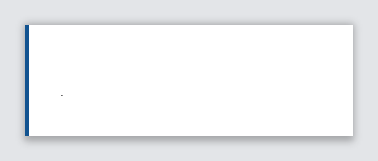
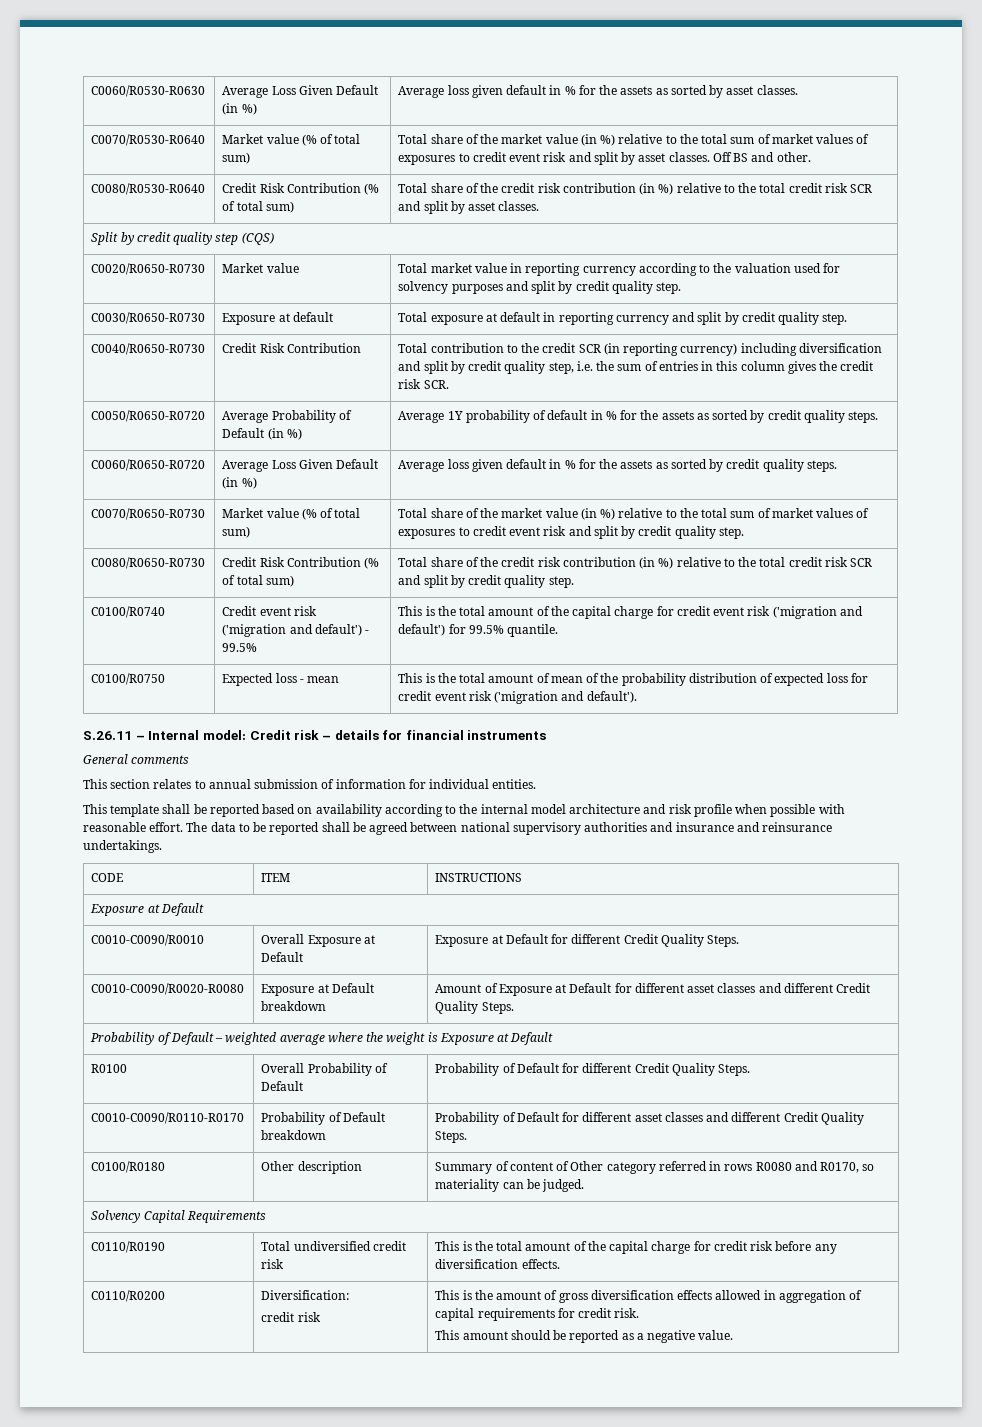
[60,95,64,96] . -> [91,85,206,97] [222,85,379,98] [222,103,257,115] [398,85,798,98] [91,134,206,146] [222,134,361,146] [222,152,251,164] [398,134,870,146] [398,152,811,165] [91,183,206,195] [222,183,380,195] [222,201,294,213] [398,183,873,195] [398,201,540,214] [91,232,274,245] [91,263,206,275] [222,263,299,273] [398,263,841,276] [398,281,682,294] [91,312,206,324] [222,312,333,325] [398,312,848,325] [91,343,206,355] [222,343,361,353] [398,343,882,356] [398,361,874,374] [398,379,449,389] [91,410,206,422] [222,410,352,423] [222,428,302,440] [398,410,879,423] [91,459,206,471] [222,459,379,472] [222,477,257,489] [398,459,837,472] [91,508,206,520] [222,508,361,520] [222,526,251,538] [398,508,870,520] [398,526,744,539] [91,557,206,569] [222,557,380,569] [222,575,294,587] [398,557,873,569] [398,575,574,588] [91,606,166,618] [222,606,317,616] [222,624,370,637] [222,643,258,652] [398,606,863,619] [398,624,559,637] [91,673,166,685] [222,673,340,686] [398,673,868,686] [398,691,637,704] [83,730,547,740] [83,754,190,764] [83,779,537,789] [83,804,845,817] [83,822,833,835] [83,840,162,853] [91,873,124,882] [261,873,291,882] [435,873,523,882] [90,903,204,916] [91,934,205,946] [261,934,375,947] [261,952,304,962] [435,934,740,947] [91,983,245,995] [261,983,374,996] [261,1001,327,1011] [435,983,871,996] [435,1001,514,1014] [90,1032,554,1045] [91,1064,128,1073] [261,1063,388,1076] [261,1081,304,1091] [435,1063,751,1076] [91,1112,245,1124] [261,1112,385,1125] [261,1130,327,1140] [435,1112,864,1125] [435,1131,468,1143] [91,1161,166,1173] [261,1161,362,1174] [435,1161,875,1174] [435,1179,585,1192] [91,1210,266,1223] [91,1241,166,1253] [261,1241,406,1251] [261,1259,285,1269] [435,1241,837,1254] [435,1259,560,1269] [91,1290,166,1302] [261,1290,350,1300] [261,1312,321,1322] [435,1290,863,1303] [435,1308,640,1321] [435,1330,734,1343] C0060/R0530-R0630 | Average Loss Given Default (in %) | Average loss given default in % for the assets as sorted by asset classes. // C0070/R0530-R0640 | Market value (% of total sum) | Total share of the market value (in %) relative to the total sum of market values of exposures to credit event risk and split by asset classes. Off BS and other. // C0080/R0530-R0640 | Credit Risk Contribution (% of total sum) | Total share of the credit risk contribution (in %) relative to the total credit risk SCR and split by asset classes. // Split by credit quality step (CQS) // C0020/R0650-R0730 | Market value | Total market value in reporting currency according to the valuation used for solvency purposes and split by credit quality step. // C0030/R0650-R0730 | Exposure at default | Total exposure at default in reporting currency and split by credit quality step. // C0040/R0650-R0730 | Credit Risk Contribution | Total contribution to the credit SCR (in reporting currency) including diversification and split by credit quality step, i.e. the sum of entries in this column gives the credit risk SCR. // C0050/R0650-R0720 | Average Probability of Default (in %) | Average 1Y probability of default in % for the assets as sorted by credit quality steps. // C0060/R0650-R0720 | Average Loss Given Default (in %) | Average loss given default in % for the assets as sorted by credit quality steps. // C0070/R0650-R0730 | Market value (% of total sum) | Total share of the market value (in %) relative to the total sum of market values of exposures to credit event risk and split by credit quality step. // C0080/R0650-R0730 | Credit Risk Contribution (% of total sum) | Total share of the credit risk contribution (in %) relative to the total credit risk SCR and split by credit quality step. // C0100/R0740 | Credit event risk ('migration and default') - 99.5% | This is the total amount of the capital charge for credit event risk ('migration and default') for 99.5% quantile. // C0100/R0750 | Expected loss - mean | This is the total amount of mean of the probability distribution of expected loss for credit event risk ('migration and default'). // S.26.11 – Internal model: Credit risk – details for financial instruments // General comments // This section relates to annual submission of information for individual entities. // This template shall be reported based on availability according to the internal model architecture and risk profile when possible with reasonable effort. The data to be reported shall be agreed between national supervisory authorities and insurance and reinsurance undertakings. // CODE | ITEM | INSTRUCTIONS // Exposure at Default // C0010-C0090/R0010 | Overall Exposure at Default | Exposure at Default for different Credit Quality Steps. // C0010-C0090/R0020-R0080 | Exposure at Default breakdown | Amount of Exposure at Default for different asset classes and different Credit Quality Steps. // Probability of Default – weighted average where the weight is Exposure at Default // R0100 | Overall Probability of Default | Probability of Default for different Credit Quality Steps. // C0010-C0090/R0110-R0170 | Probability of Default breakdown | Probability of Default for different asset classes and different Credit Quality Steps. // C0100/R0180 | Other description | Summary of content of Other category referred in rows R0080 and R0170, so materiality can be judged. // Solvency Capital Requirements // C0110/R0190 | Total undiversified credit risk | This is the total amount of the capital charge for credit risk before any diversification effects. // C0110/R0200 | Diversification: // credit risk | This is the amount of gross diversification effects allowed in aggregation of capital requirements for credit risk. // This amount should be reported as a negative value.

